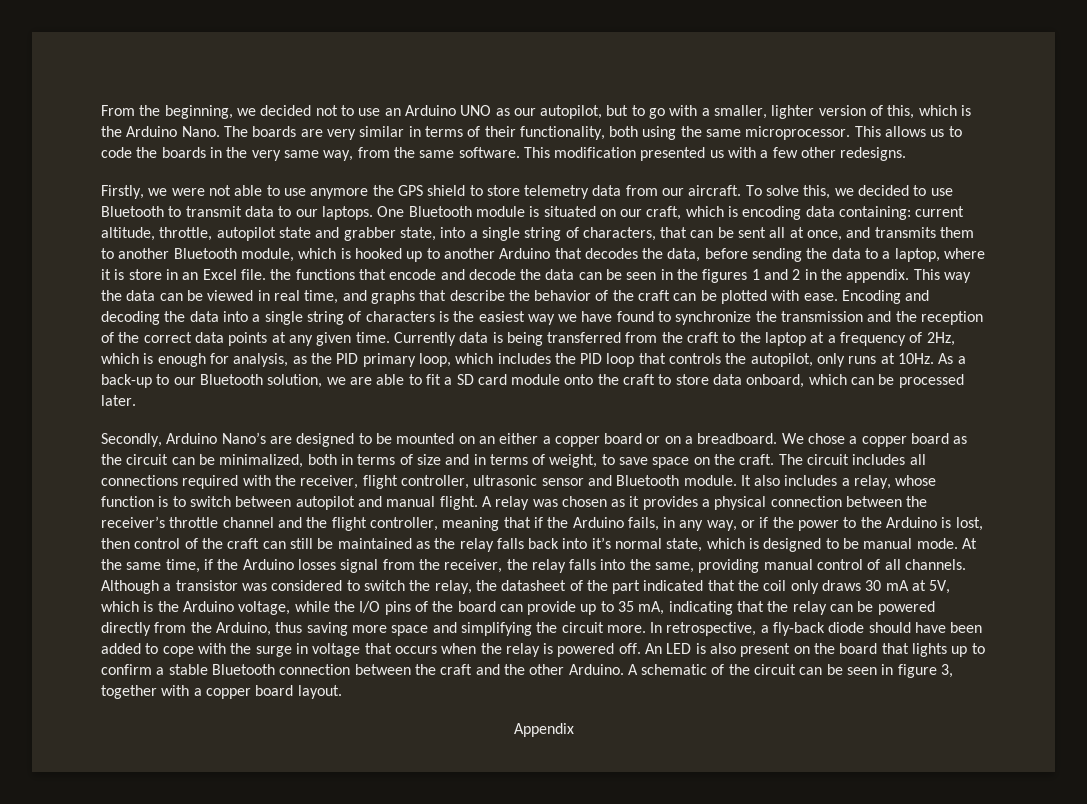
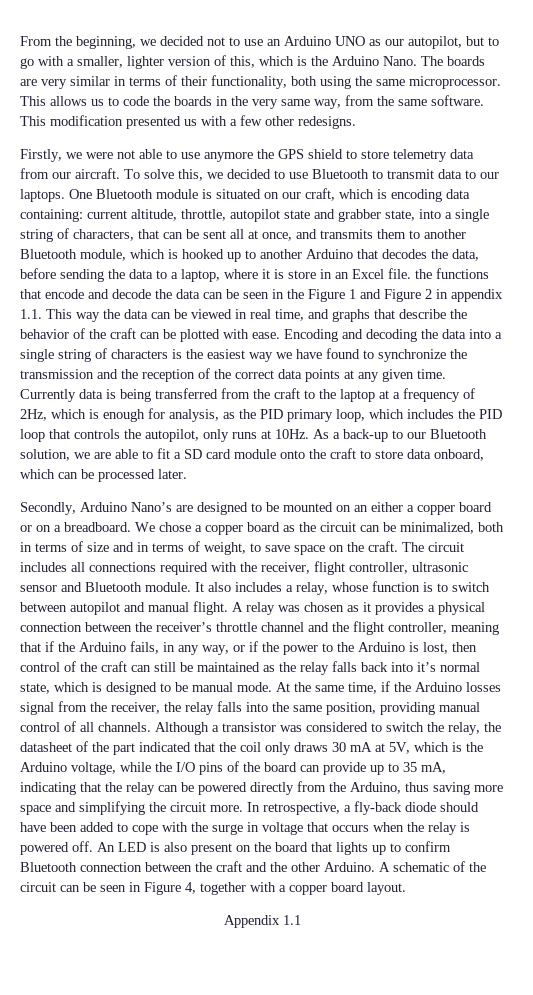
[702,269,748,283] figures -> [308,289,345,302] Figure
(789, 274) none -> [384,289,421,302] Figure
[821,269,910,283] the appendix. -> [451,289,503,302] [20,309,42,319] appendix 1.1.
[655,562,695,573] same, -> [293,702,376,715] same position,
[156,664,208,675] a stable -> (451, 846) none
[897,664,954,678] figure 3, -> [144,882,196,895] Figure 4,
(574, 730) none -> [282,915,301,925] 1.1

